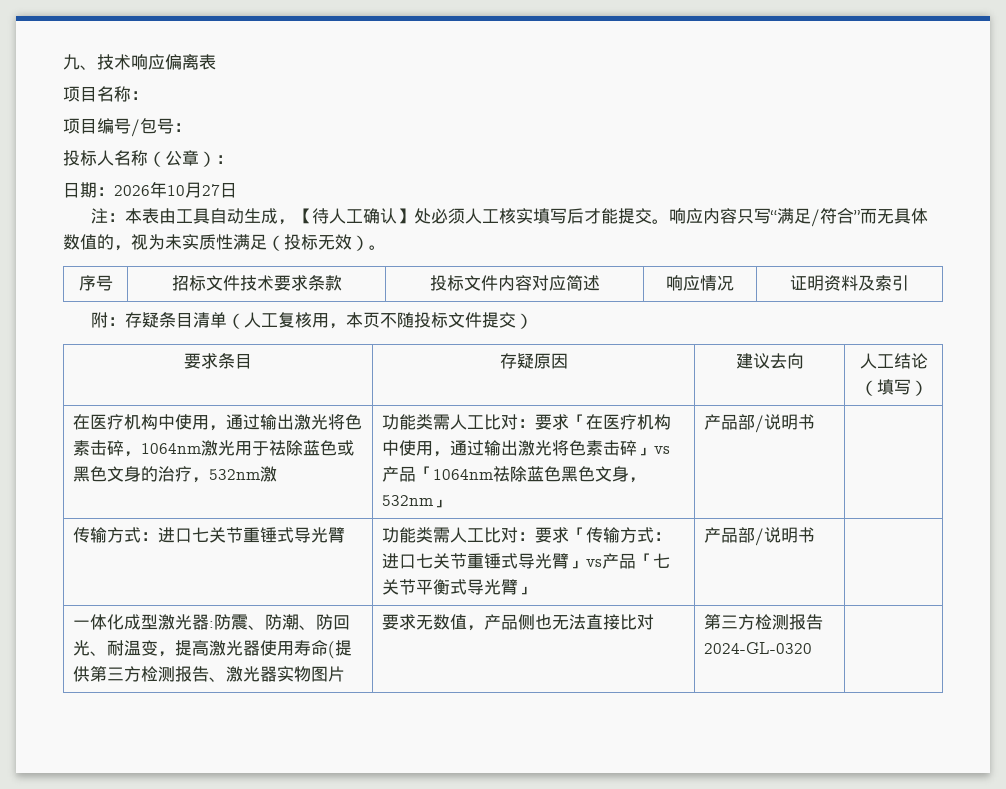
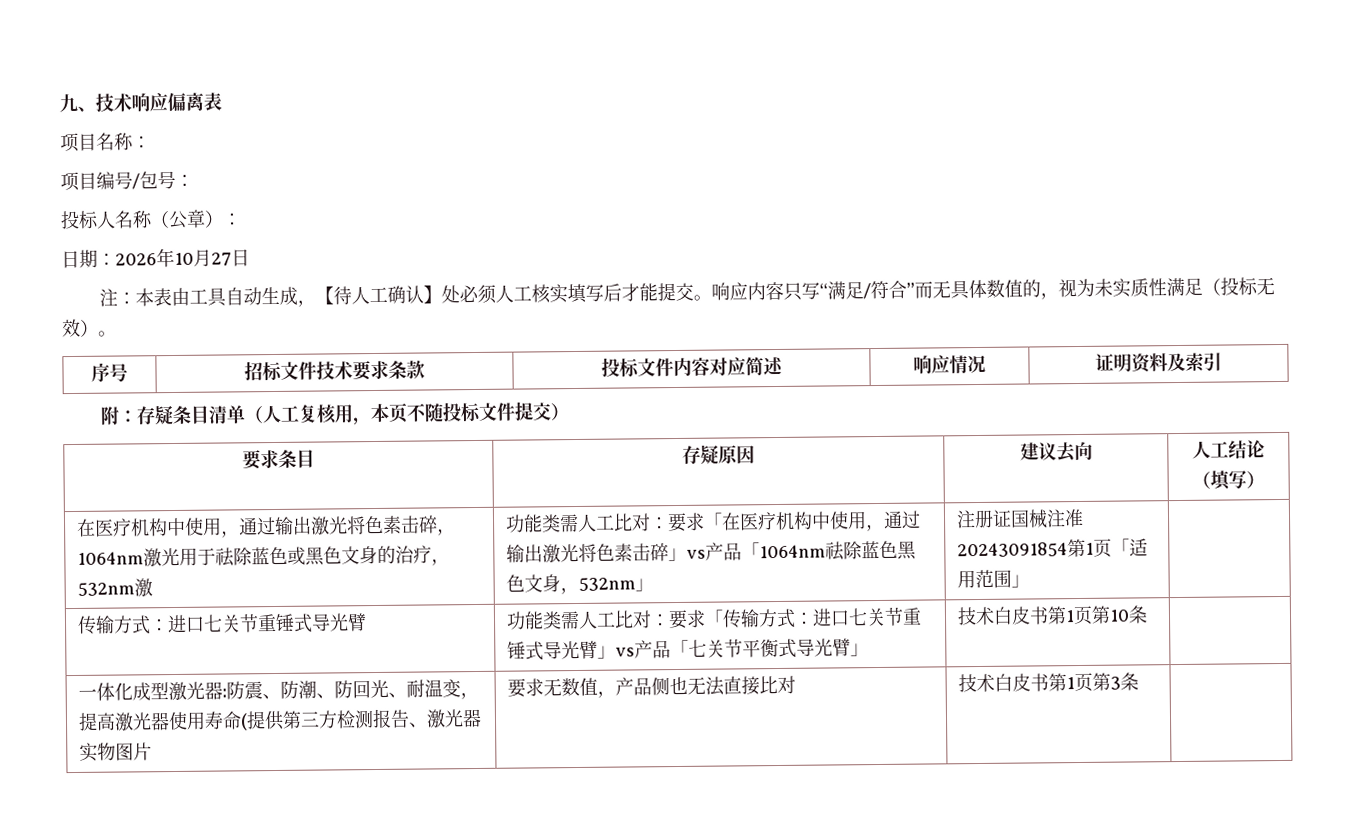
[703,414,815,433] 产品部/说明书 -> [955,508,1084,529] [956,538,1148,558] [956,569,1030,589] 注册证国械注准20243091854第1页「适用范围」
[703,527,815,546] 产品部/说明书 -> [956,605,1148,626] 技术白皮书第1页第10条
[703,614,823,630] [703,642,812,654] 第三方检测报告2024-GL-0320 -> [957,672,1139,693] 技术白皮书第1页第3条

